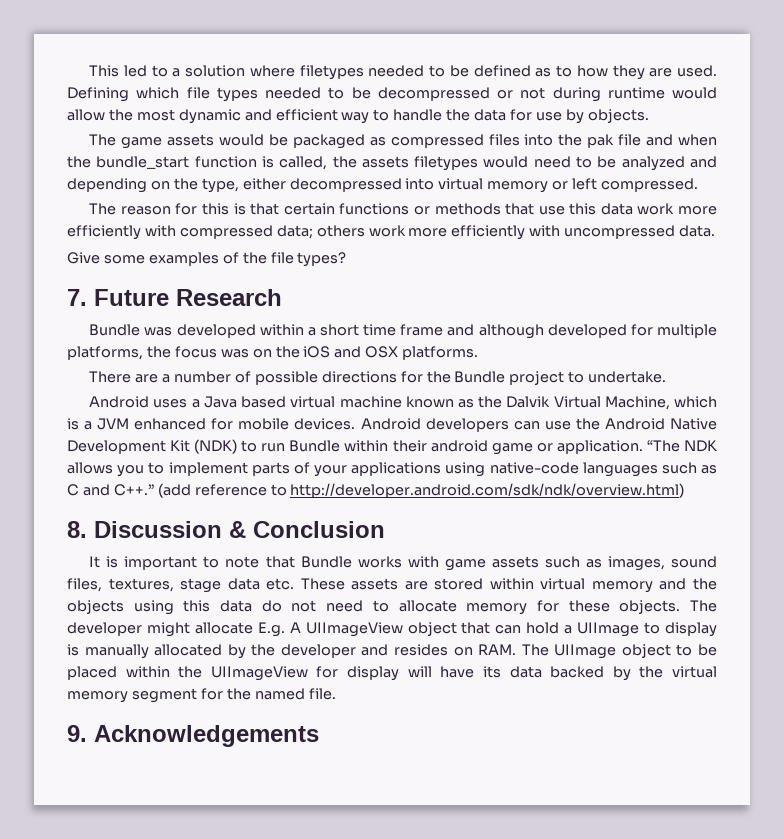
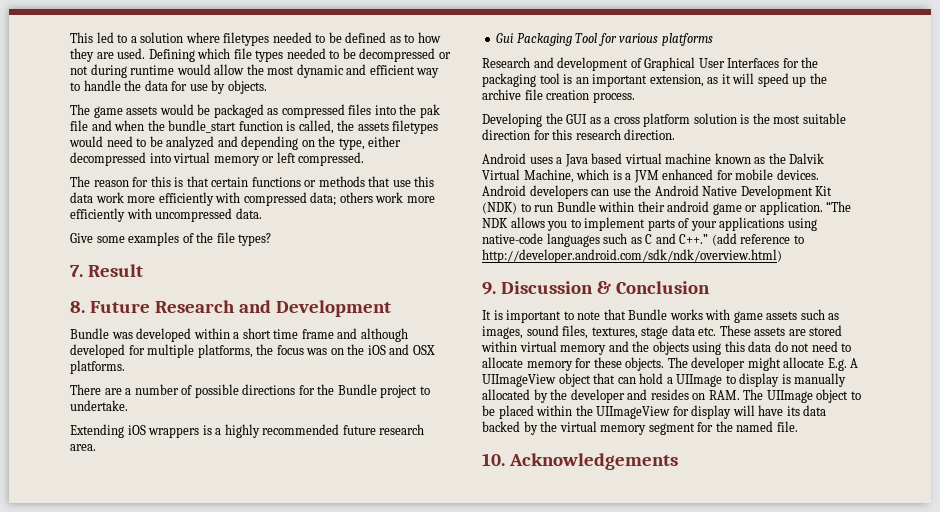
(87, 297) none -> [87,264,143,277] [70,301,85,313] Result // 8.
(282, 297) none -> [238,300,391,317] and Development
(667, 377) none -> [70,424,425,438] [70,444,96,451] [496,33,713,46] [482,57,819,71] [482,73,827,87] [482,89,635,103] [482,113,846,127] [482,129,676,140] // Extending iOS wrappers is a highly recommended future research area. // Gui Packaging Tool for various platforms // Research and development of Graphical User Interfaces for the packaging tool is an important extension, as it will speed up the archive file creation process. // Developing the GUI as a cross platform solution is the most suitable direction for this research direction.
[67,521,87,538] 8. -> [482,282,496,295] 9.
[67,725,87,742] 9. -> [482,453,505,466] 10.

